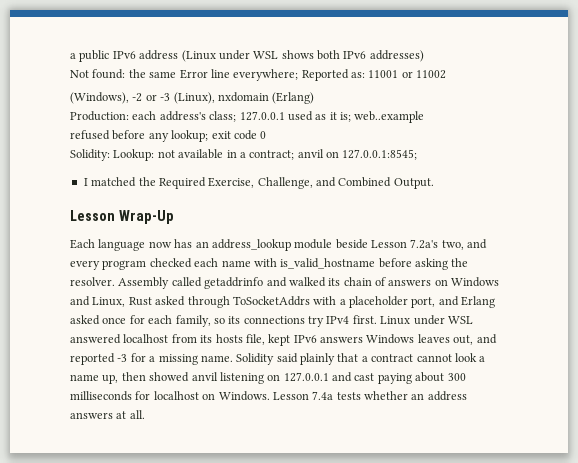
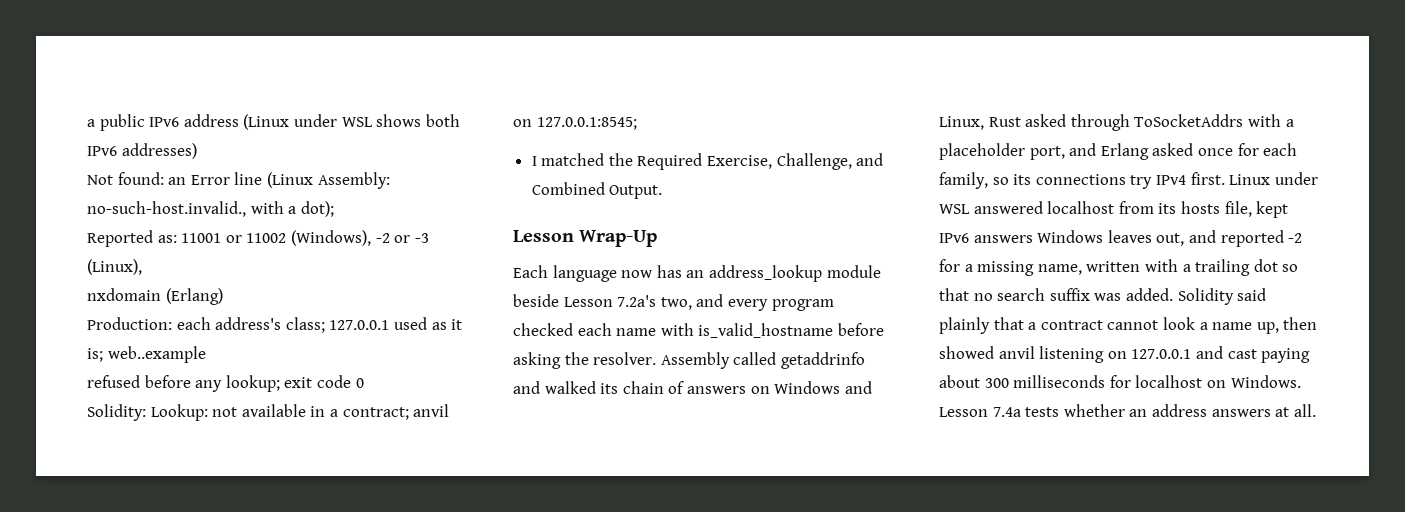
[128,69,299,81] the same Error line everywhere; -> [168,172,390,189] [87,201,334,217] an Error line (Linux Assembly: no-such-host.invalid., with a dot); //
(447, 74) // -> (287, 238) none
(215, 98) none -> (142, 267) //
[117,354,128,362] -3 -> [1288,233,1303,243] -2
[200,355,233,362] name. -> [1037,259,1299,276] [939,288,1173,301] name, written with a trailing dot so that no search suffix was added.

